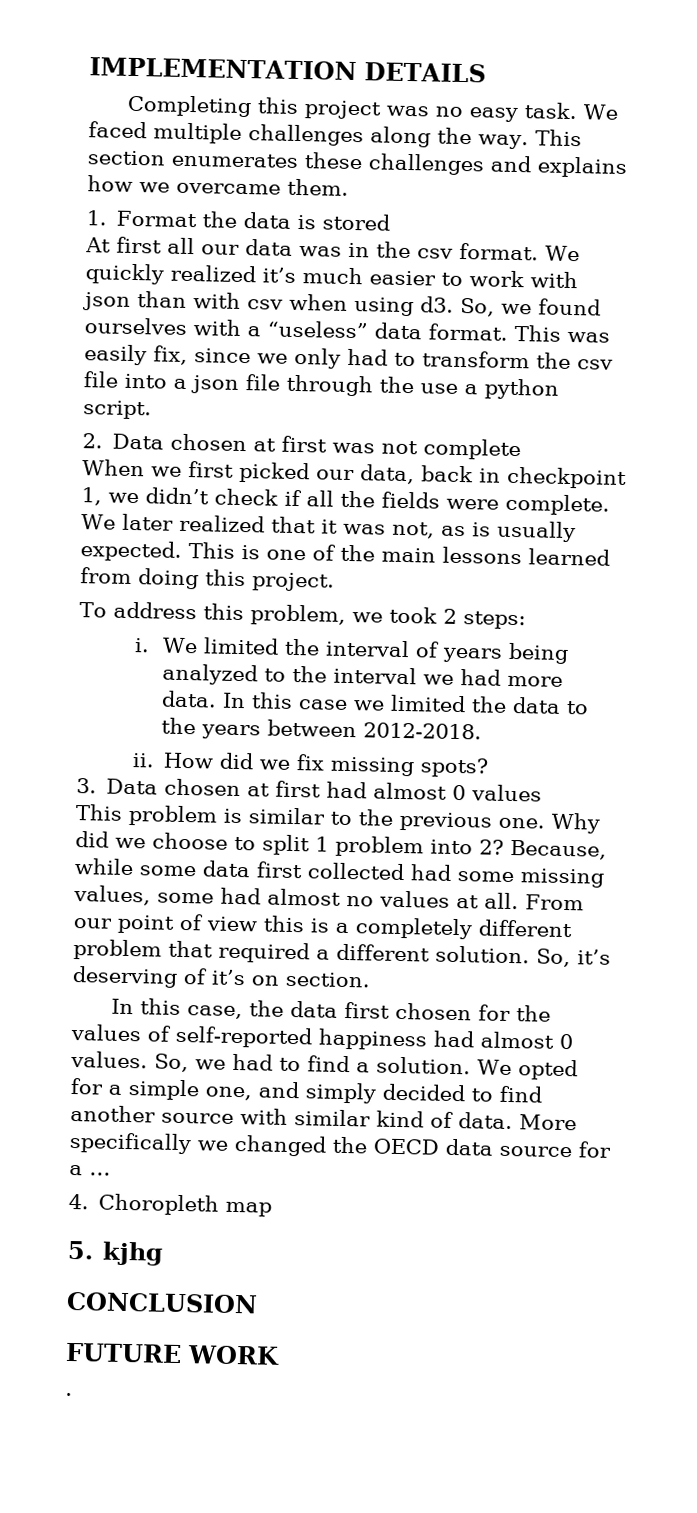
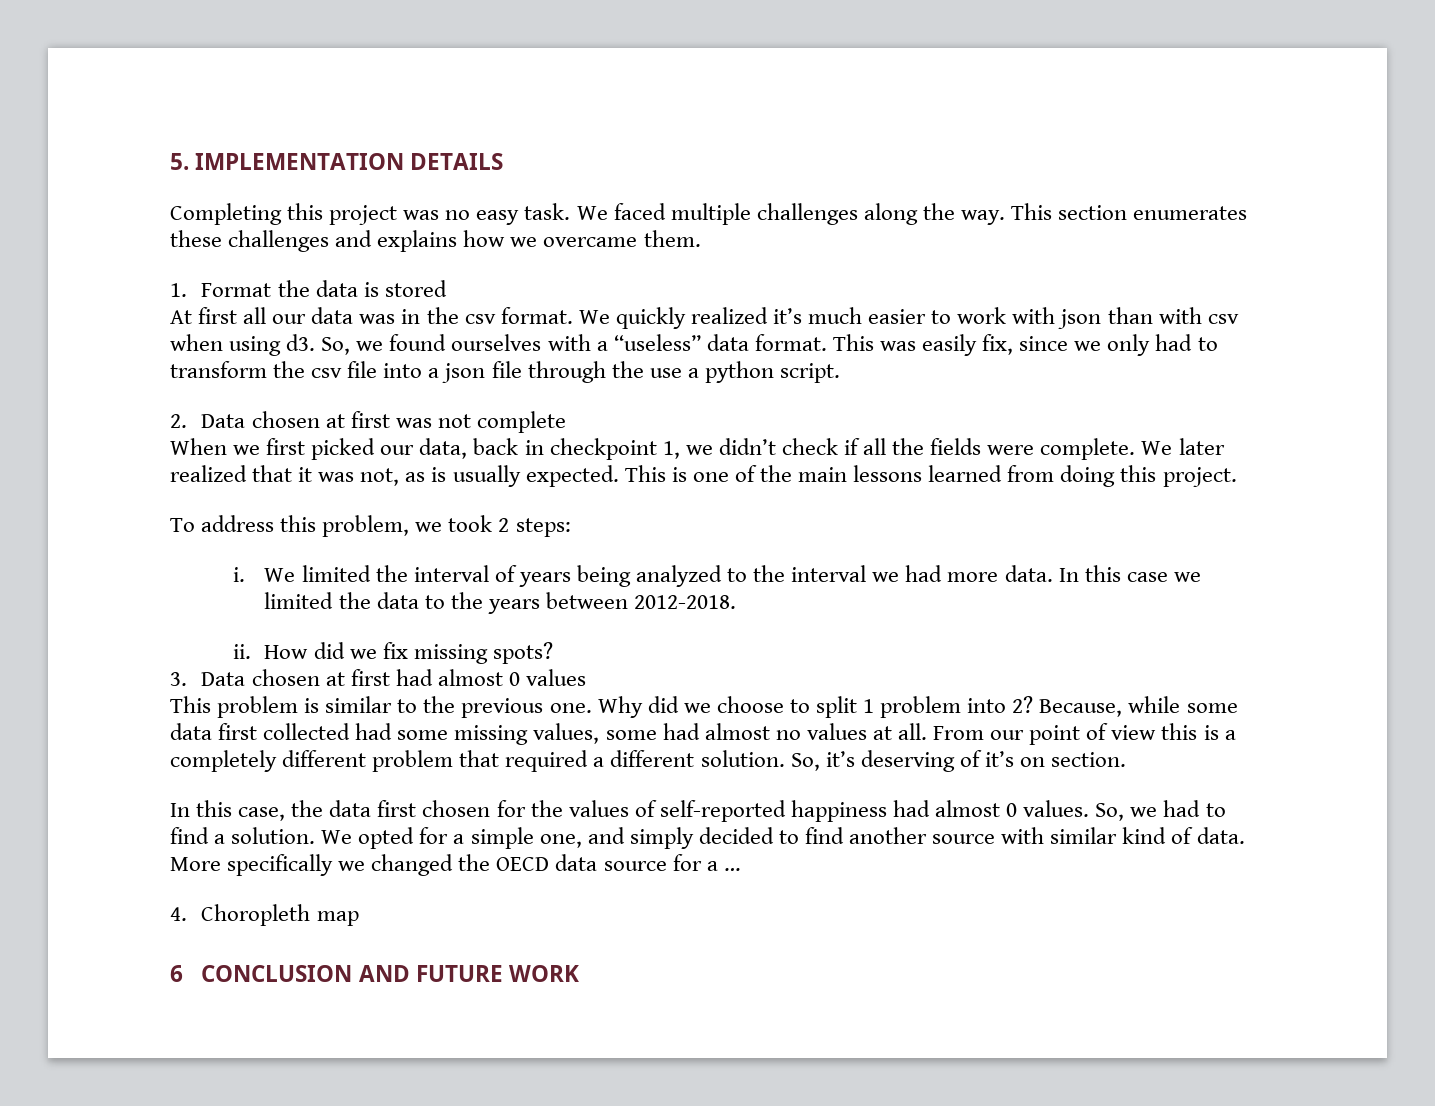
(89, 69) none -> [170,153,189,170] 5.
[67,1240,165,1266] 5. kjhg // -> [170,965,183,982] 6
(258, 1302) // -> [358,965,410,982] AND
[65,1392,73,1397] // . -> (579, 973) none

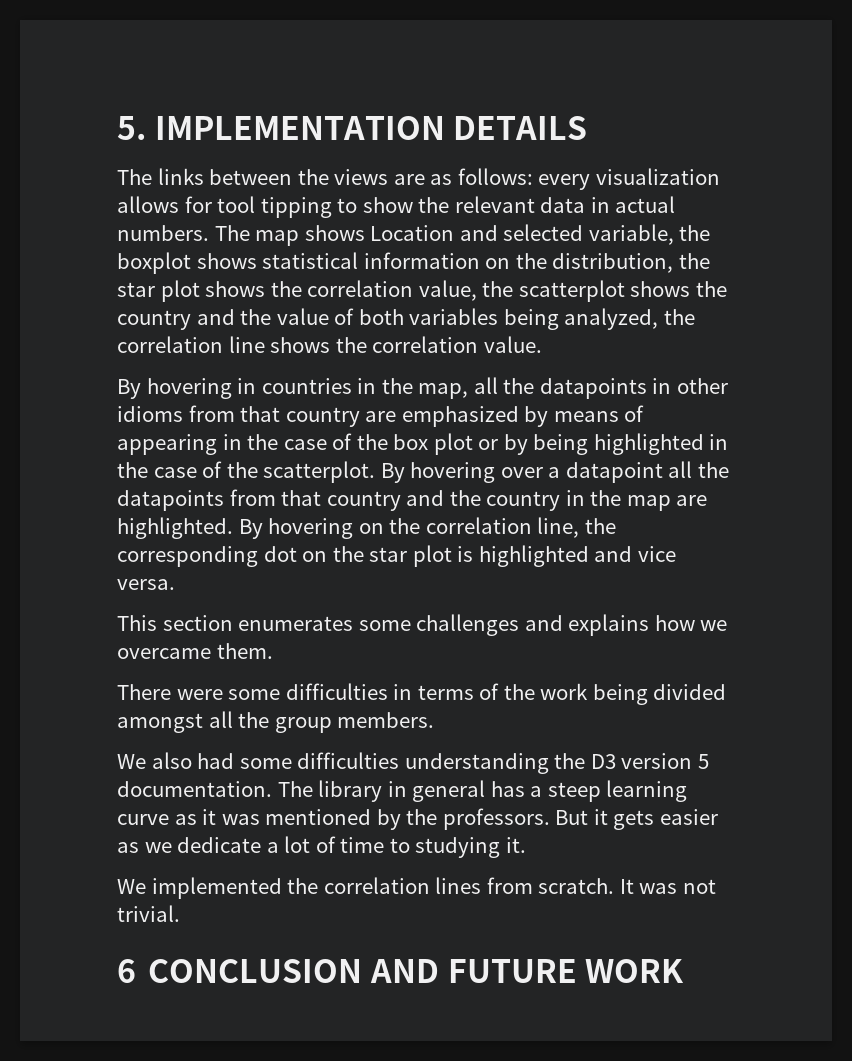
[170,203,1005,225] Completing this project was no easy task. We faced multiple challenges along the way. -> [117,168,720,190] [117,196,676,218] [117,224,711,246] [117,252,710,274] [117,280,727,302] [117,308,695,330] [117,336,542,353] [117,377,728,399] [117,405,645,427] [117,433,729,455] [117,461,729,483] [117,489,708,511] [117,517,616,539] [117,545,676,567] [117,579,175,590] The links between the views are as follows: every visualization allows for tool tipping to show the relevant data in actual numbers. The map shows Location and selected variable, the boxplot shows statistical information on the distribution, the star plot shows the correlation value, the scatterplot shows the country and the value of both variables being analyzed, the correlation line shows the correlation value. // By hovering in countries in the map, all the datapoints in other idioms from that country are emphasized by means of appearing in the case of the box plot or by being highlighted in the case of the scatterplot. By hovering over a datapoint all the datapoints from that country and the country in the map are highlighted. By hovering on the correlation line, the corresponding dot on the star plot is highlighted and vice versa. //
[170,230,222,247] these -> [358,620,411,631] some
[170,280,447,297] [170,307,1239,329] [170,334,1218,356] [170,361,840,383] [170,411,566,433] [170,438,1225,460] [170,465,1237,487] [170,515,571,537] [232,565,1201,587] [264,592,736,614] [232,642,553,664] [170,669,587,686] [170,696,1238,718] [170,723,1236,745] [170,750,1127,772] [170,800,1226,822] [170,827,1245,849] [170,854,741,876] [170,904,359,926] 1. Format the data is stored // At first all our data was in the csv format. We quickly realized it’s much easier to work with json than with csv when using d3. So, we found ourselves with a “useless” data format. This was easily fix, since we only had to transform the csv file into a json file through the use a python script. // 2. Data chosen at first was not complete // When we first picked our data, back in checkpoint 1, we didn’t check if all the fields were complete. We later realized that it was not, as is usually expected. This is one of the main lessons learned from doing this project. // To address this problem, we took 2 steps: // i. We limited the interval of years being analyzed to the interval we had more data. In this case we limited the data to the years between 2012-2018. // ii. How did we fix missing spots? // 3. Data chosen at first had almost 0 values // This problem is similar to the previous one. Why did we choose to split 1 problem into 2? Because, while some data first collected had some missing values, some had almost no values at all. From our point of view this is a completely different problem that required a different solution. So, it’s deserving of it’s on section. // In this case, the data first chosen for the values of self-reported happiness had almost 0 values. So, we had to find a solution. We opted for a simple one, and simply decided to find another source with similar kind of data. More specifically we changed the OECD data source for a … // 4. Choropleth map -> [117,683,727,705] [117,711,435,733] [117,752,709,774] [117,780,688,802] [117,808,718,830] [117,836,526,858] [117,877,716,899] [117,905,180,922] There were some difficulties in terms of the work being divided amongst all the group members. // We also had some difficulties understanding the D3 version 5 documentation. The library in general has a steep learning curve as it was mentioned by the professors. But it gets easier as we dedicate a lot of time to studying it. // We implemented the correlation lines from scratch. It was not trivial.

